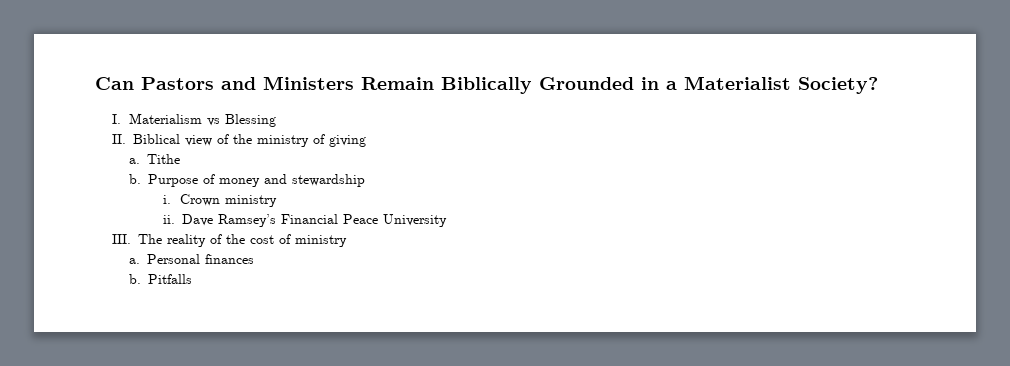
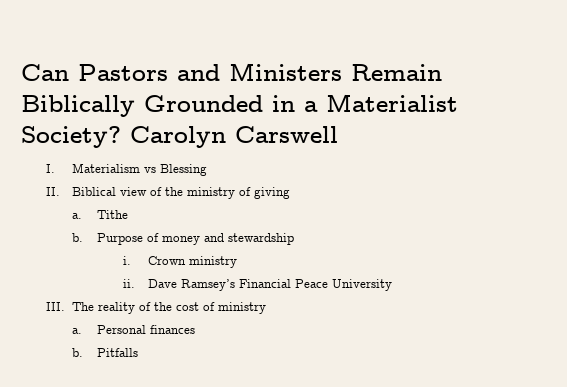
(878, 85) none -> [130,126,338,148] Carolyn Carswell

